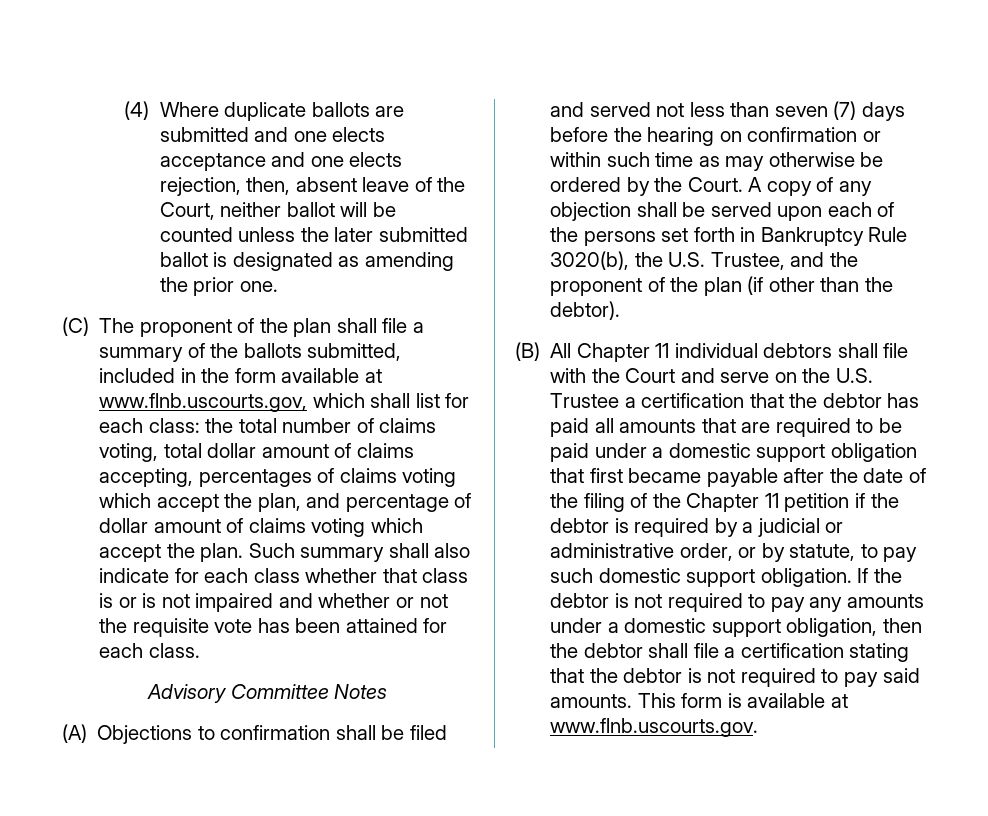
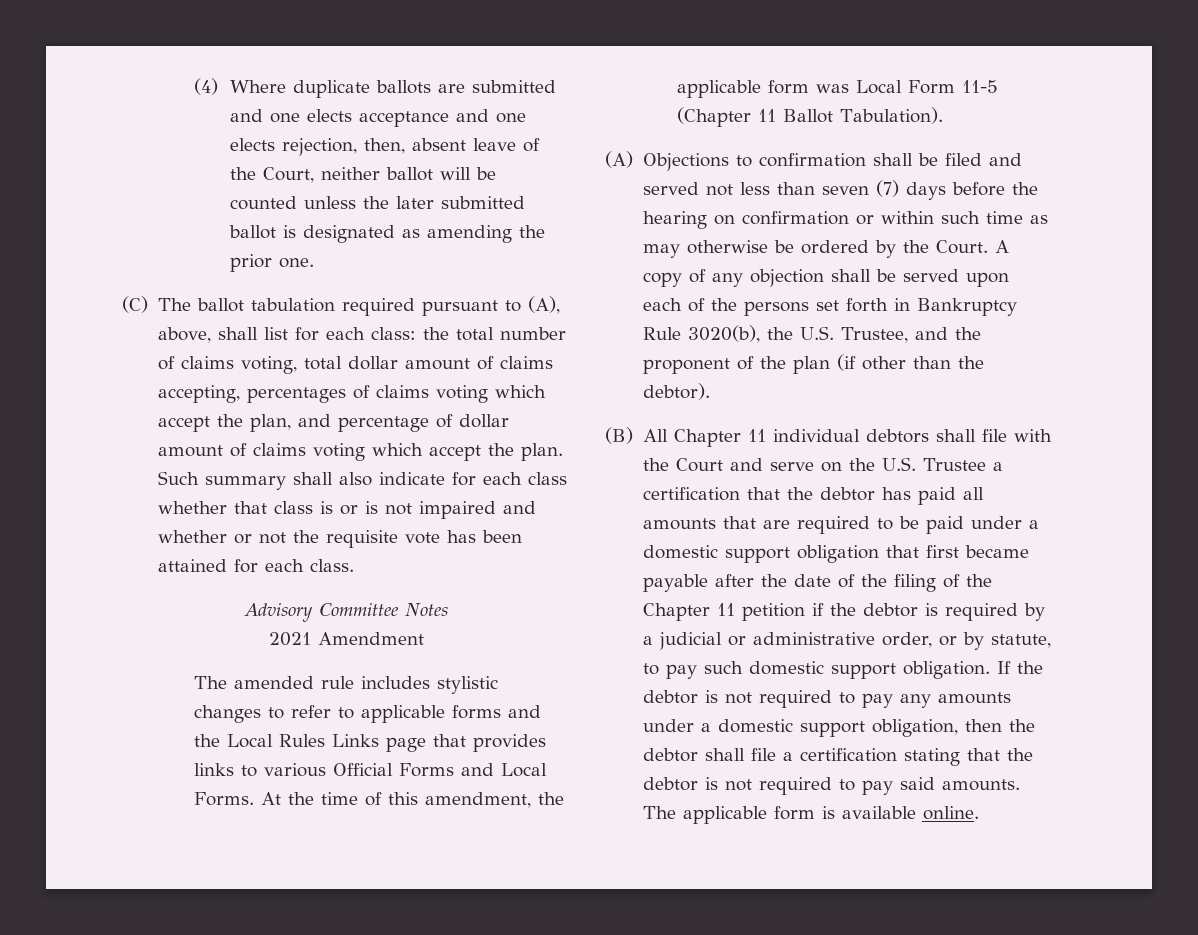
[139,318,424,337] [99,343,402,362] [99,368,382,383] [99,393,365,412] proponent of the plan shall file a summary of the ballots submitted, included in the form available at www.flnb.uscourts.gov, which -> [197,296,561,316] [158,327,212,343] ballot tabulation required pursuant to (A), above,
(388, 691) none -> [268,632,424,646] [194,676,499,694] [194,705,542,723] [194,734,547,752] [194,763,548,777] [194,792,565,808] [677,80,999,98] [677,107,944,127] // 2021 Amendment // The amended rule includes stylistic changes to refer to applicable forms and the Local Rules Links page that provides links to various Official Forms and Local Forms. At the time of this amendment, the applicable form was Local Form 11-5 (Chapter 11 Ballot Tabulation).
[637,693,676,708] This -> [642,806,767,824] The applicable
[830,694,848,708] [550,718,759,737] at www.flnb.uscourts.gov. -> [922,806,979,820] online.

